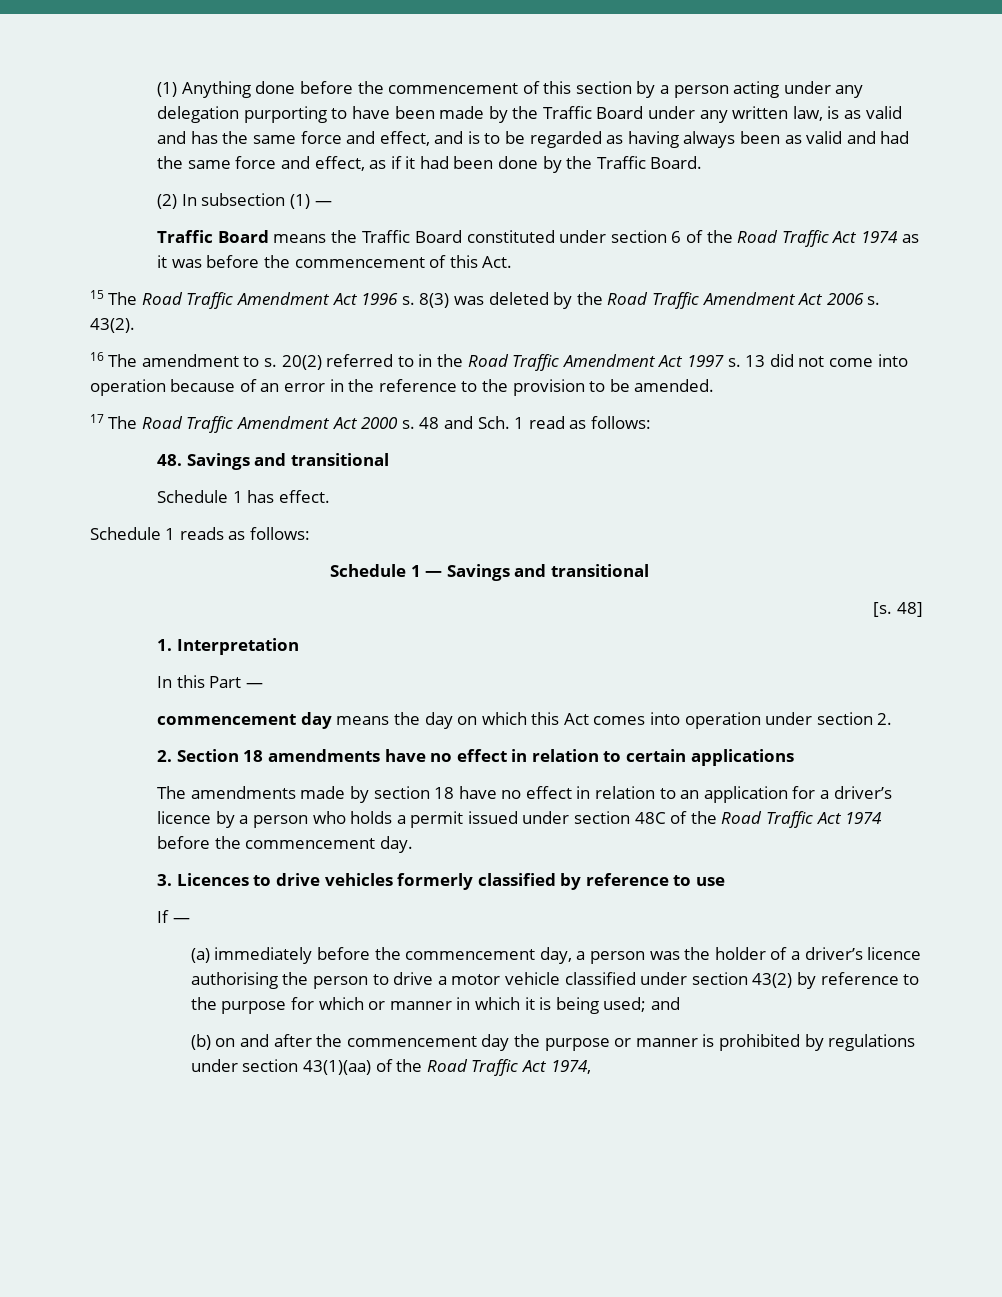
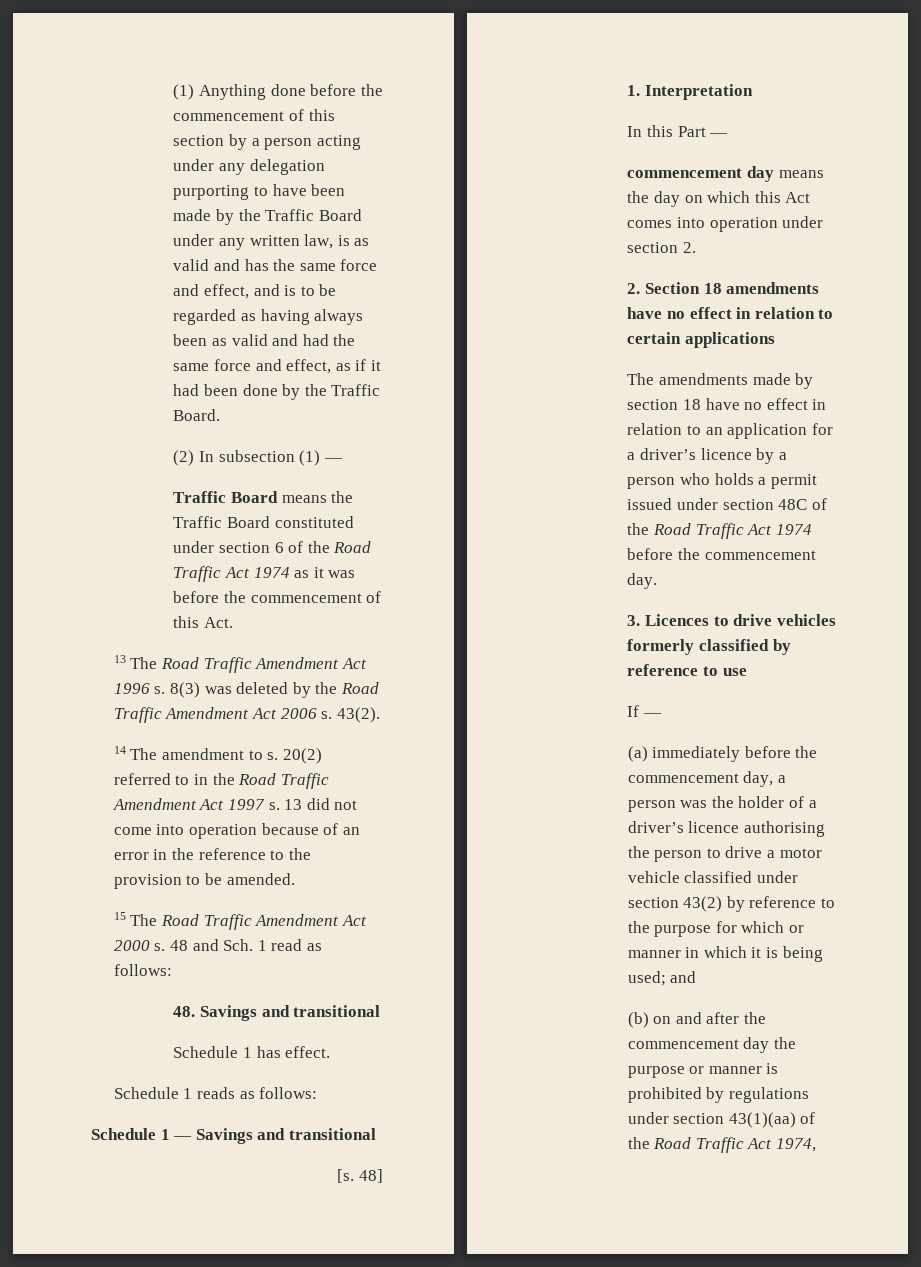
[89,290,104,299] 15 -> [113,655,126,663] 13
[89,352,104,361] 16 -> [113,746,126,754] 14
[89,414,104,423] 17 -> [113,912,126,920] 15

